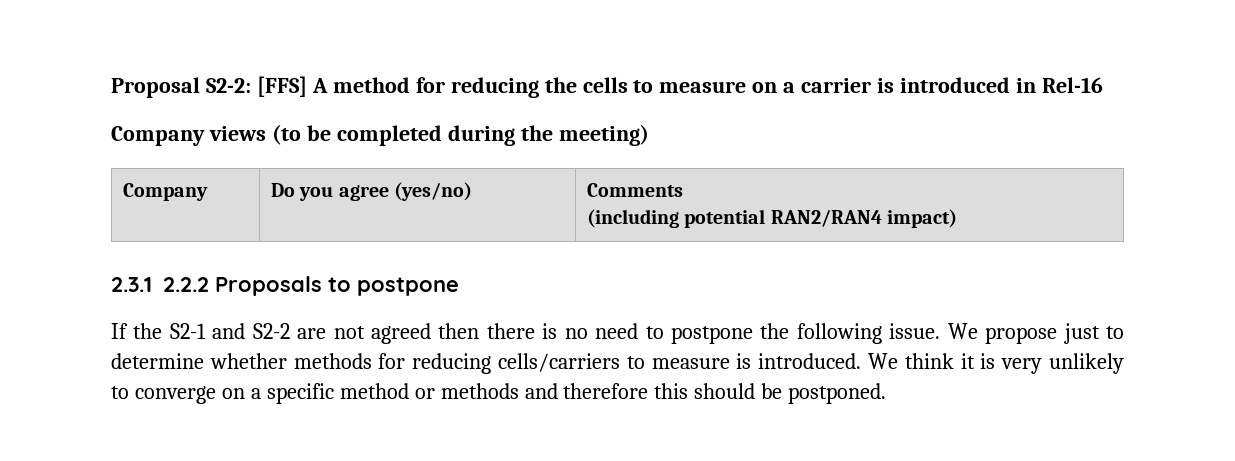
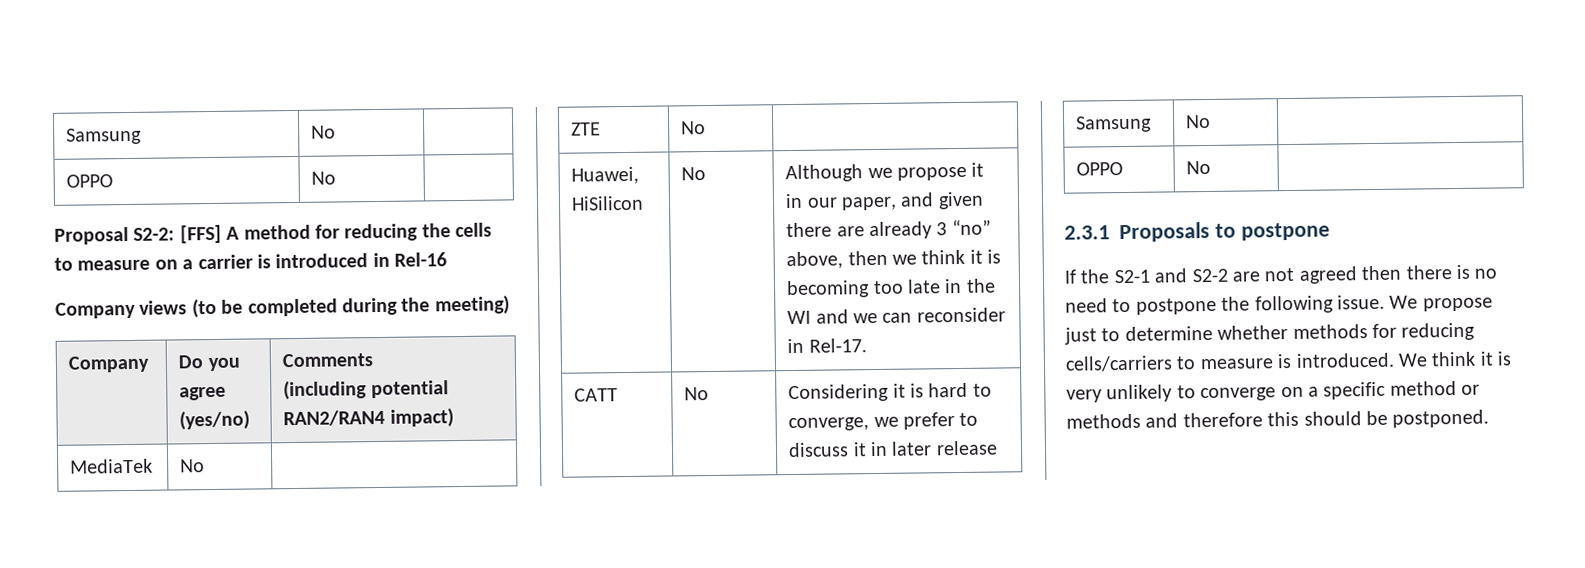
(111, 87) none -> [66,127,143,145] [311,125,337,139] [66,174,114,188] [311,171,337,185] Samsung | No | // OPPO | No | //
(958, 218) none -> [70,458,154,474] [180,459,206,473] [571,122,602,136] [681,121,707,135] [571,166,640,185] [571,195,645,211] [681,167,707,181] [785,162,985,183] [785,191,984,211] [786,219,991,240] [786,249,1002,270] [786,278,996,299] [787,307,1006,325] [787,338,867,354] [574,388,619,402] [684,387,710,401] [788,382,992,403] [788,412,979,432] [788,440,998,458] [1076,115,1153,133] [1185,114,1212,129] [1076,162,1124,176] [1186,160,1212,175] // MediaTek | No | // ZTE | No | // Huawei, HiSilicon | No | Although we propose it in our paper, and given there are already 3 “no” above, then we think it is becoming too late in the WI and we can reconsider in Rel-17. // CATT | No | Considering it is hard to converge, we prefer to discuss it in later release // Samsung | No | // OPPO | No |
[163,277,209,292] 2.2.2 -> (1110, 232) none

